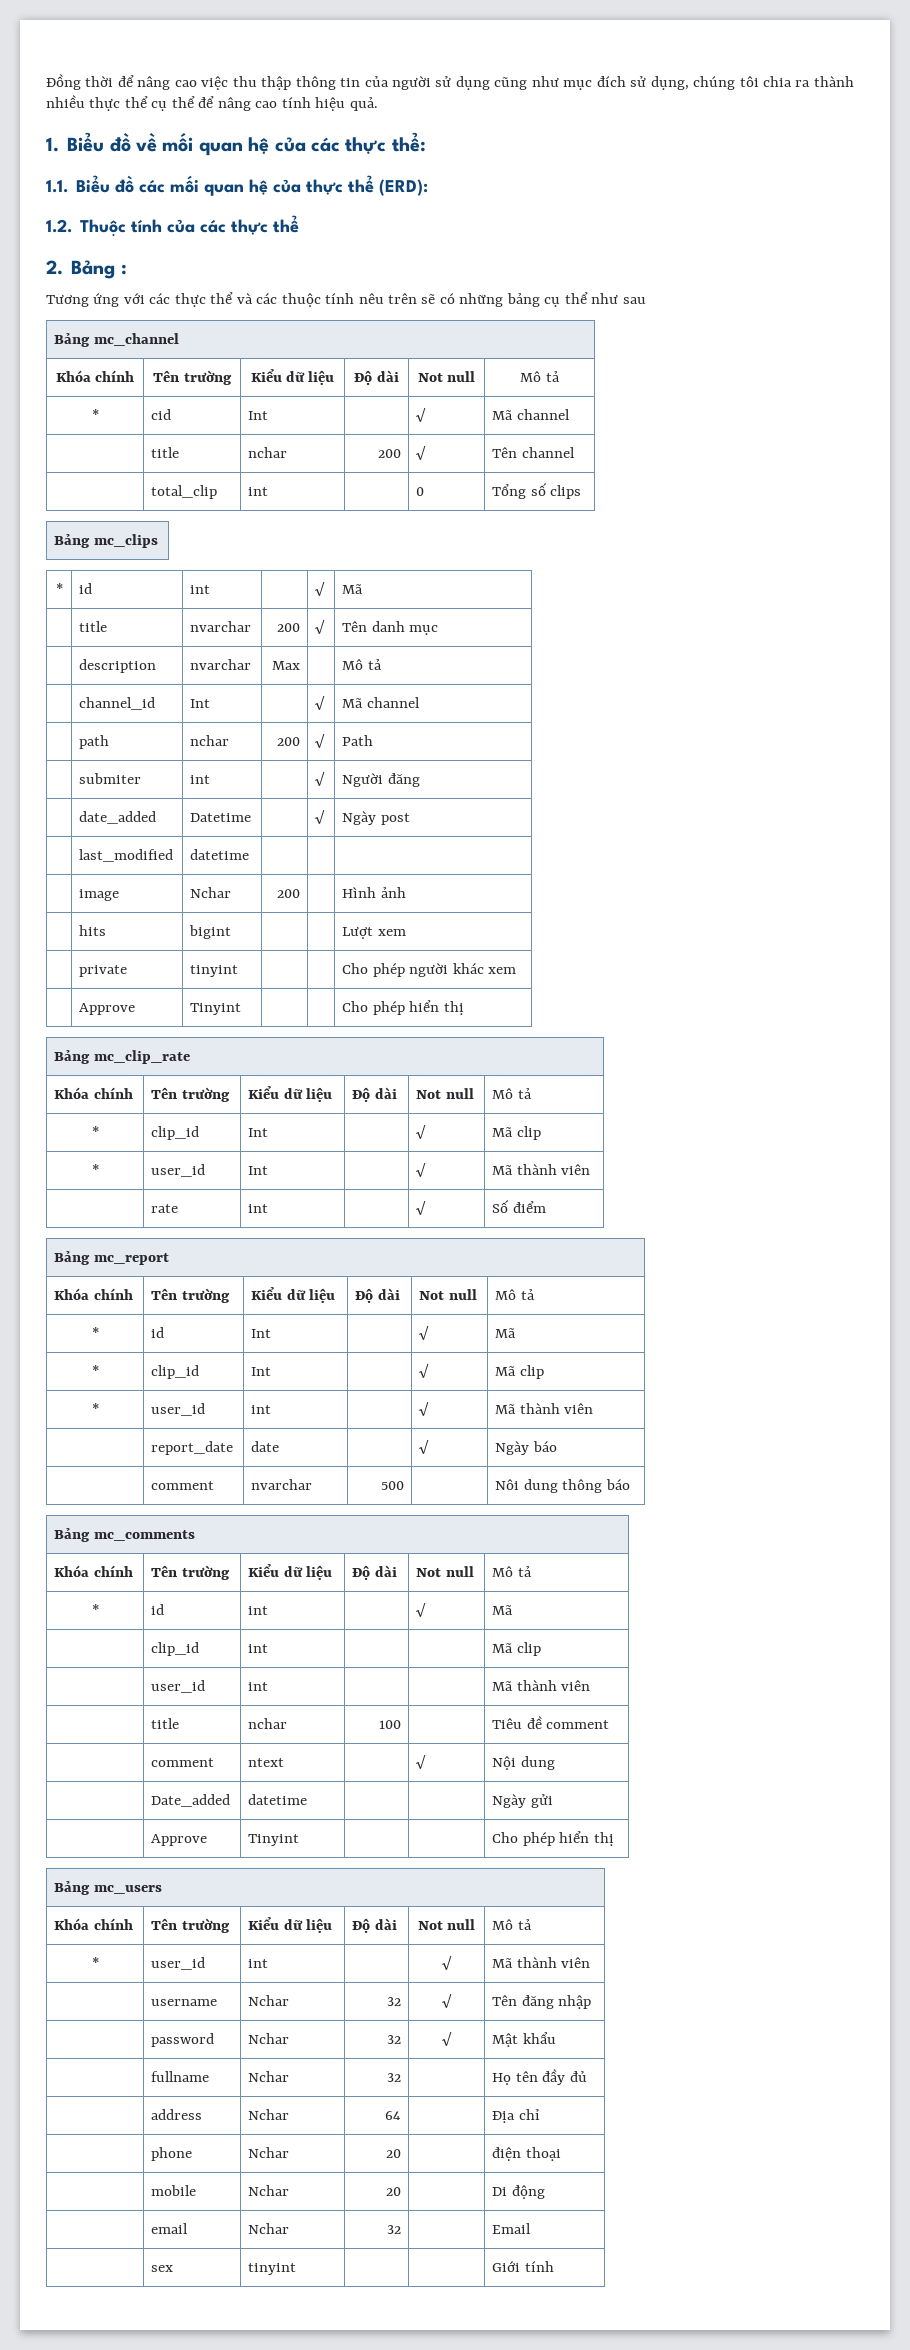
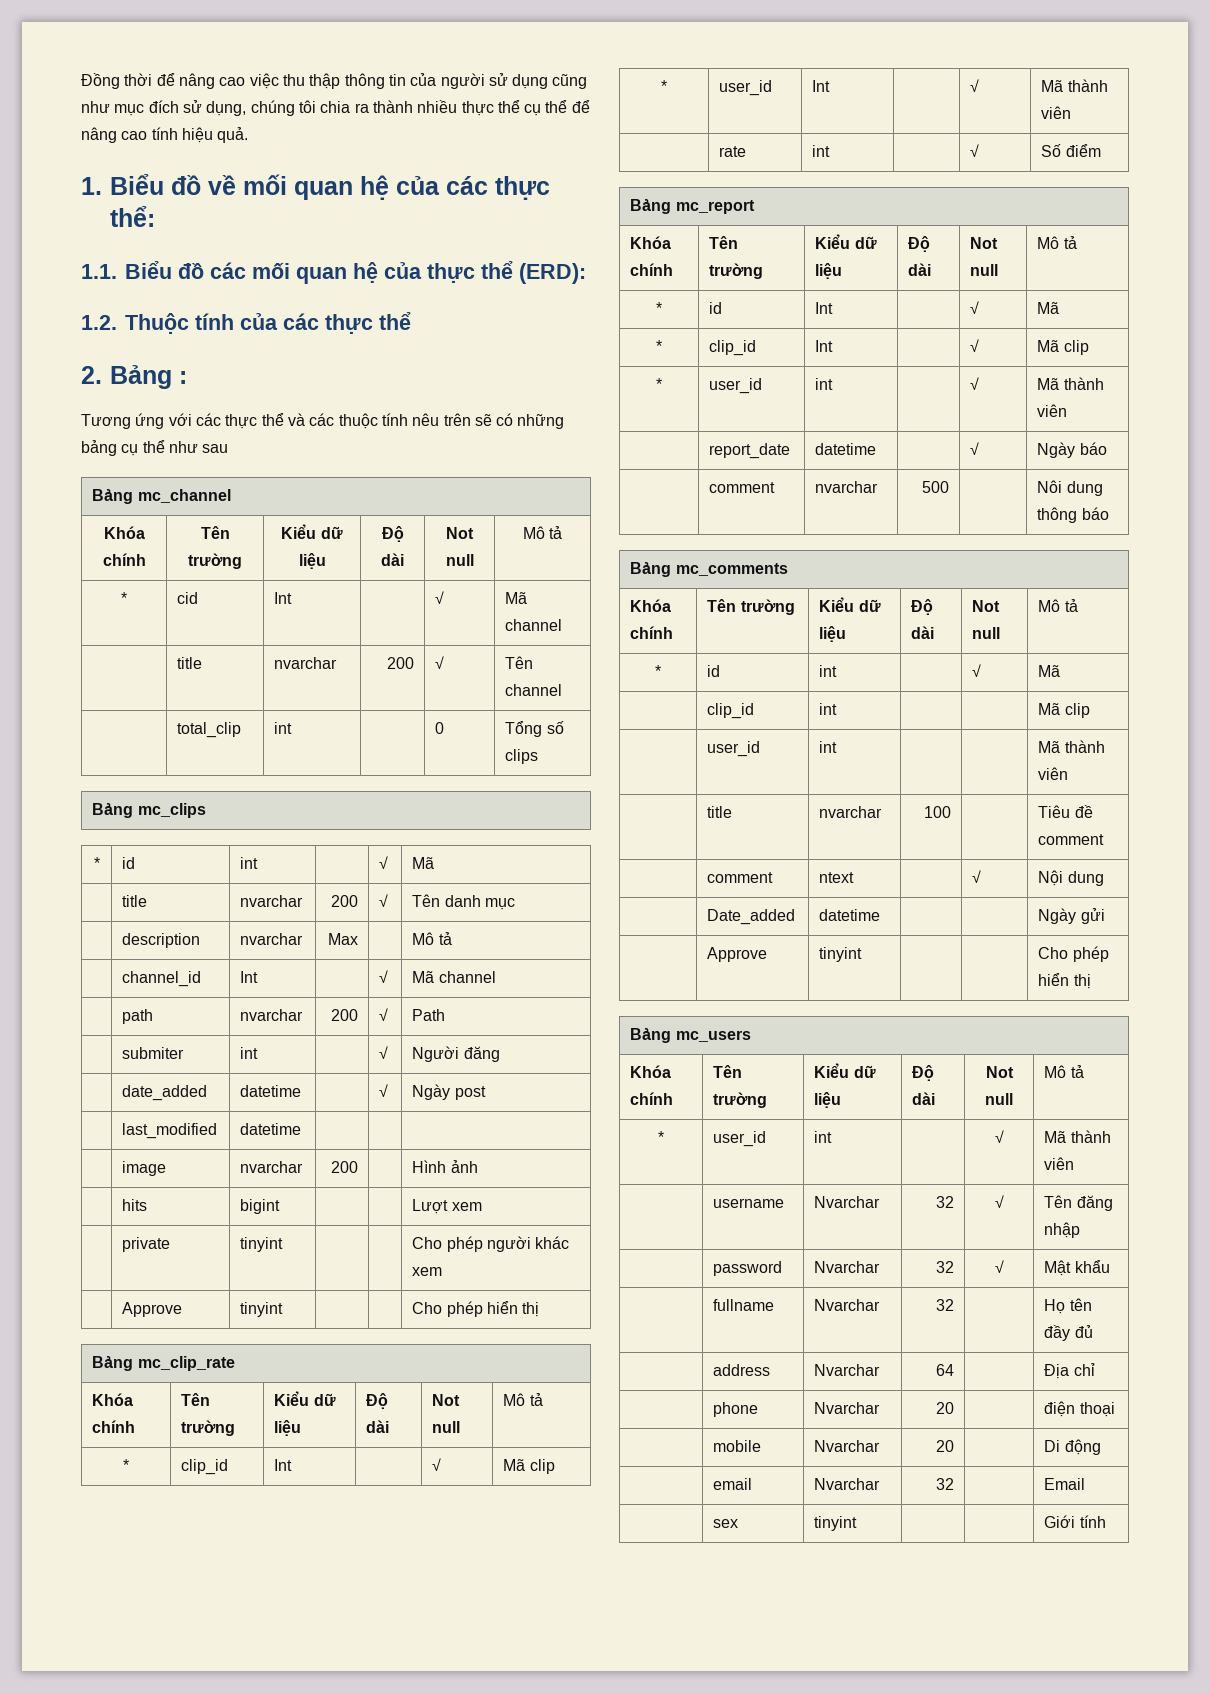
[248,447,288,458] nchar -> [274,657,338,669] nvarchar
[190,735,230,746] nchar -> [240,1009,304,1021] nvarchar
[190,813,252,822] Datetime -> [240,1085,302,1097] datetime
[190,887,232,898] Nchar -> [240,1161,304,1173] nvarchar
[190,1003,242,1015] Tinyint -> [240,1302,284,1317] tinyint
[251,1441,280,1452] date -> [815,443,877,455] datetime
[248,1718,288,1729] nchar -> [819,806,883,818] nvarchar
[248,1834,300,1846] Tinyint -> [819,947,863,962] tinyint
[248,1995,290,2006] Nchar -> [814,1196,881,1208] Nvarchar
[248,2033,290,2044] Nchar -> [814,1261,881,1273] Nvarchar
[248,2071,290,2082] Nchar -> [814,1299,881,1311] Nvarchar
[248,2109,290,2120] Nchar -> [814,1364,881,1376] Nvarchar
[248,2147,290,2158] Nchar -> [814,1402,881,1414] Nvarchar
[248,2185,290,2196] Nchar -> [814,1440,881,1452] Nvarchar
[248,2223,290,2234] Nchar -> [814,1478,881,1490] Nvarchar

